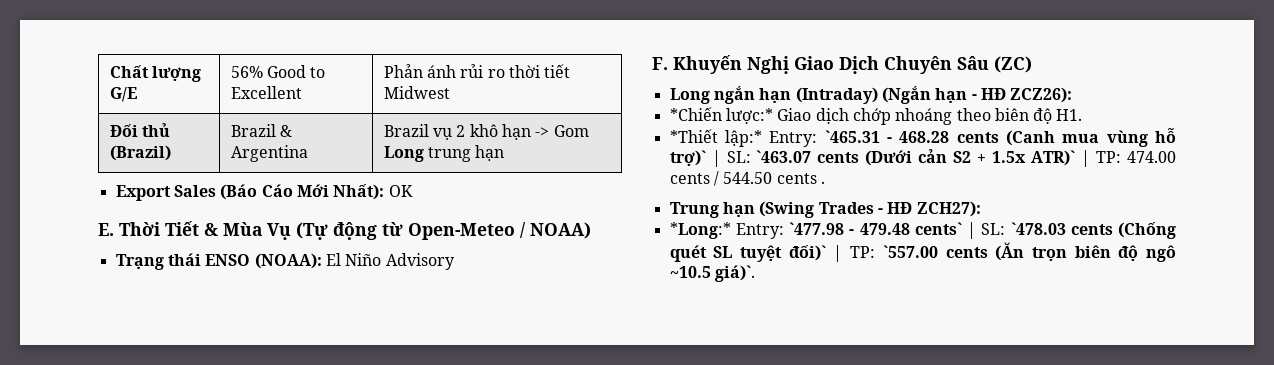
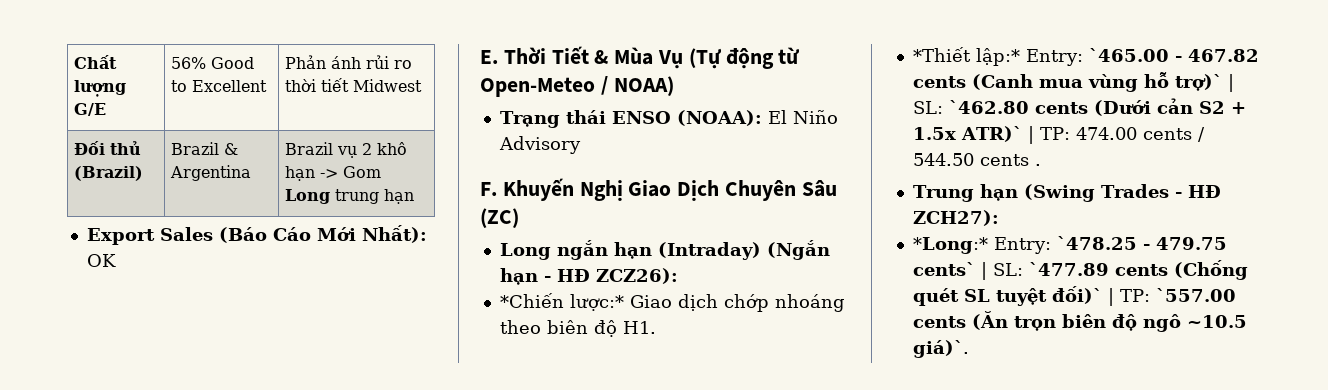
[824,130,950,143] `465.31 - 468.28 -> [1088,48,1259,62] `465.00 - 467.82
[756,150,812,163] `463.07 -> [948,100,1029,114] `462.80
[789,222,910,235] `477.98 - 479.48 -> [1056,236,1227,250] `478.25 - 479.75
[1010,222,1066,235] `478.03 -> [1028,262,1109,276] `477.89

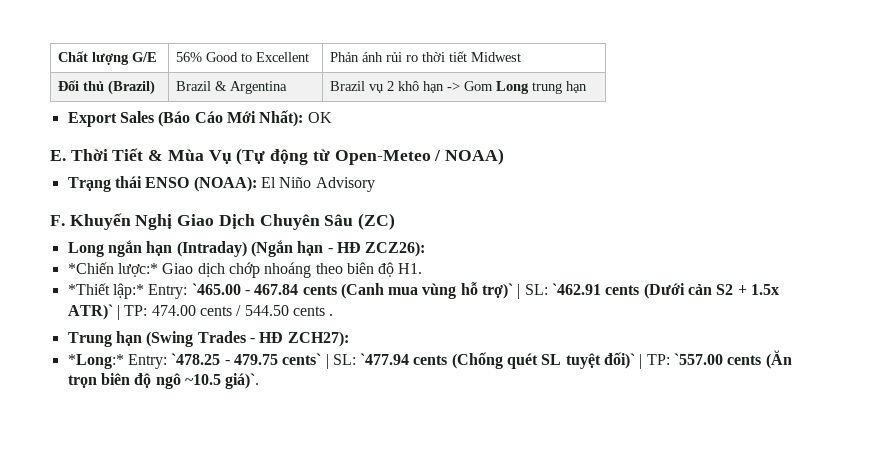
[1187,49,1259,62] 467.82 -> [254,284,299,295] 467.84
[948,100,1029,114] `462.80 -> [552,283,602,295] `462.91
[1028,262,1109,276] `477.89 -> [360,353,410,365] `477.94

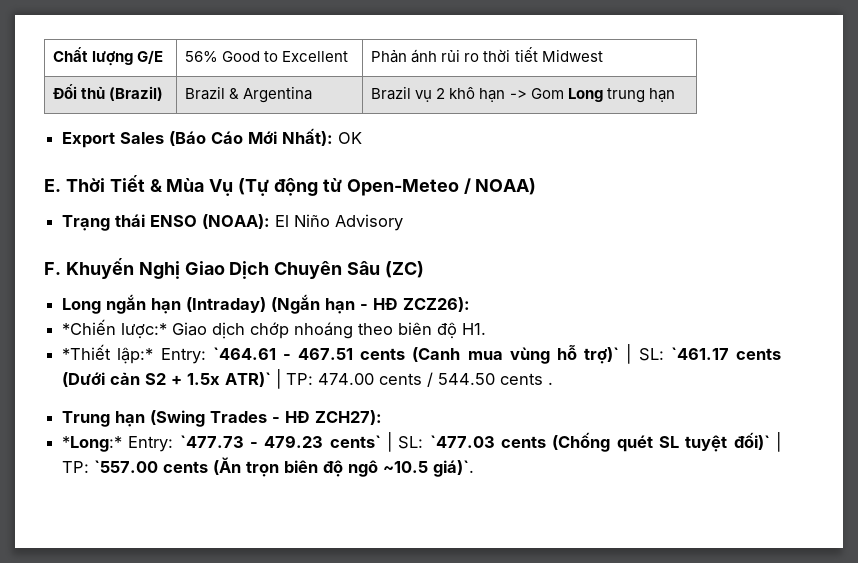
[191,283,299,295] `465.00 - 467.84 -> [212,347,354,360] `464.61 - 467.51
[552,283,602,295] `462.91 -> [670,347,729,360] `461.17
[171,353,278,365] `478.25 - 479.75 -> [179,435,324,448] `477.73 - 479.23
[360,353,410,365] `477.94 -> [429,435,495,448] `477.03

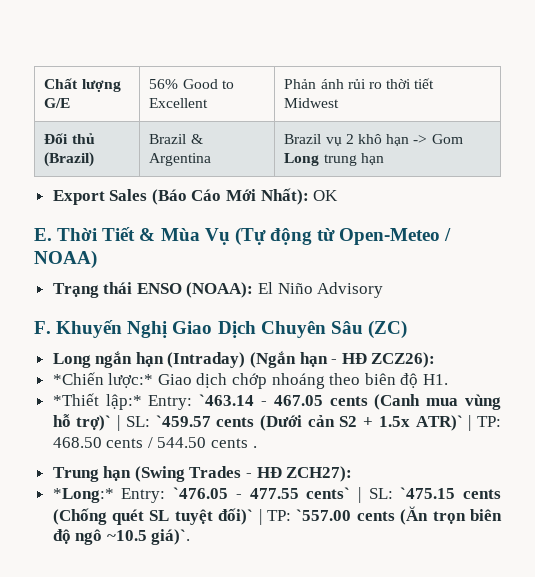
[212,347,354,360] `464.61 - 467.51 -> [199,394,323,406] `463.14 - 467.05
[670,347,729,360] `461.17 -> [155,415,211,427] `459.57
[318,373,375,385] 474.00 -> [52,437,102,448] 468.50
[179,435,324,448] `477.73 - 479.23 -> [173,487,299,499] `476.05 - 477.55
[429,435,495,448] `477.03 -> [400,487,456,499] `475.15

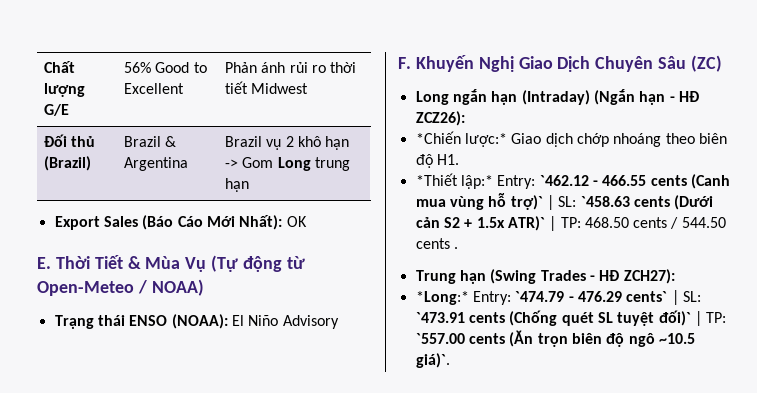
[199,394,323,406] `463.14 - 467.05 -> [539,175,647,186] `462.12 - 466.55
[155,415,211,427] `459.57 -> [580,196,630,207] `458.63
[173,487,299,499] `476.05 - 477.55 -> [515,291,622,302] `474.79 - 476.29
[400,487,456,499] `475.15 -> [415,312,465,323] `473.91

